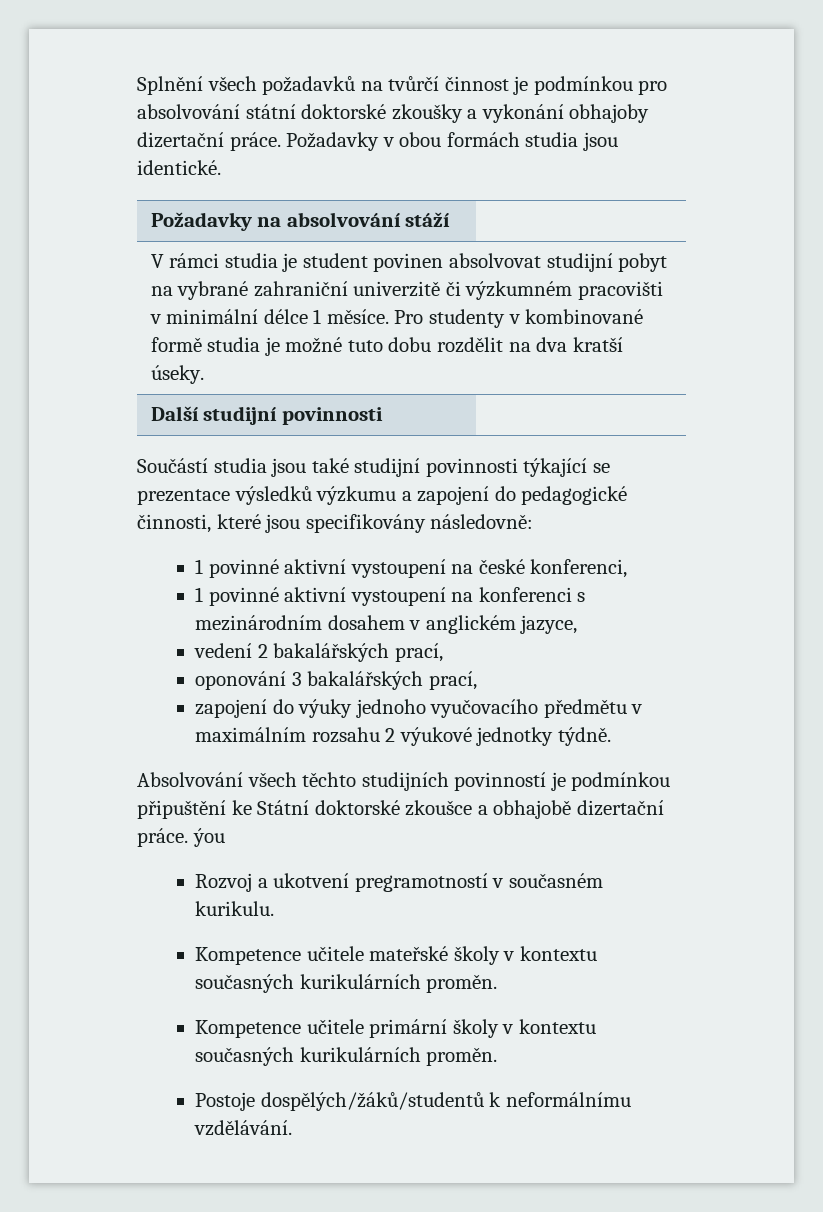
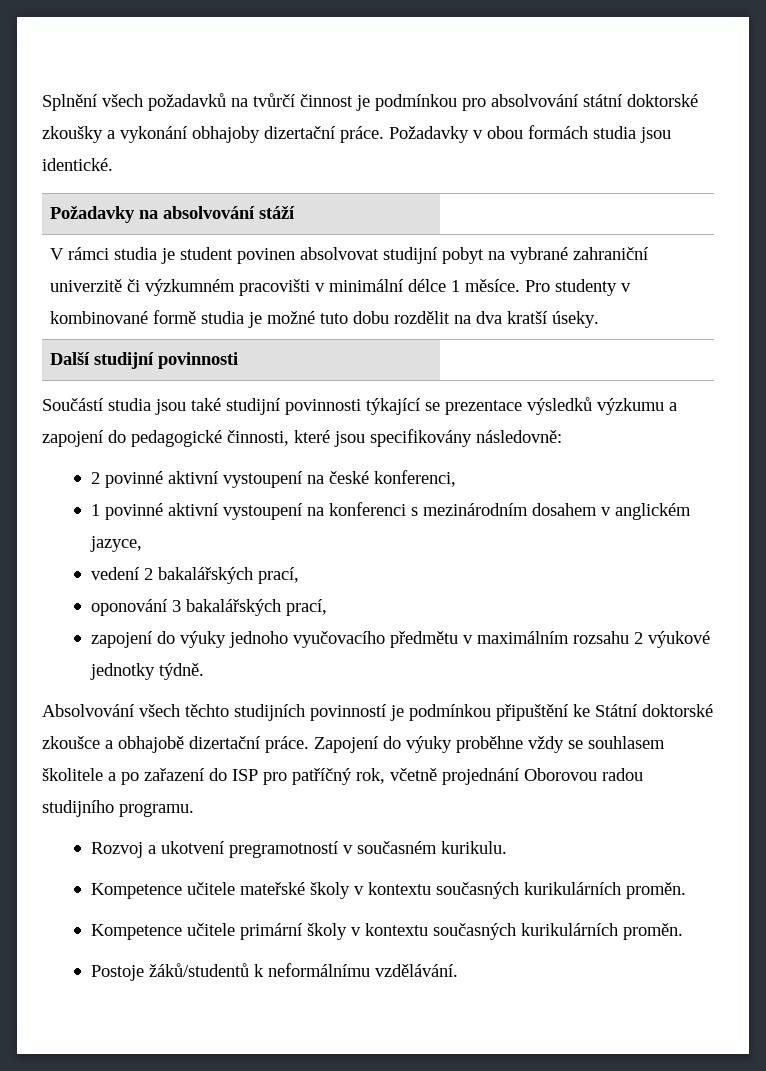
[195,559,204,574] 1 -> [90,472,100,484] 2
[192,828,225,847] ýou -> [314,736,665,753] [42,768,643,785] [42,800,194,817] Zapojení do výuky proběhne vždy se souhlasem školitele a po zařazení do ISP pro patříčný rok, včetně projednání Oborovou radou studijního programu.
[260,1092,484,1111] dospělých/žáků/studentů -> [148,963,249,977] žáků/studentů

